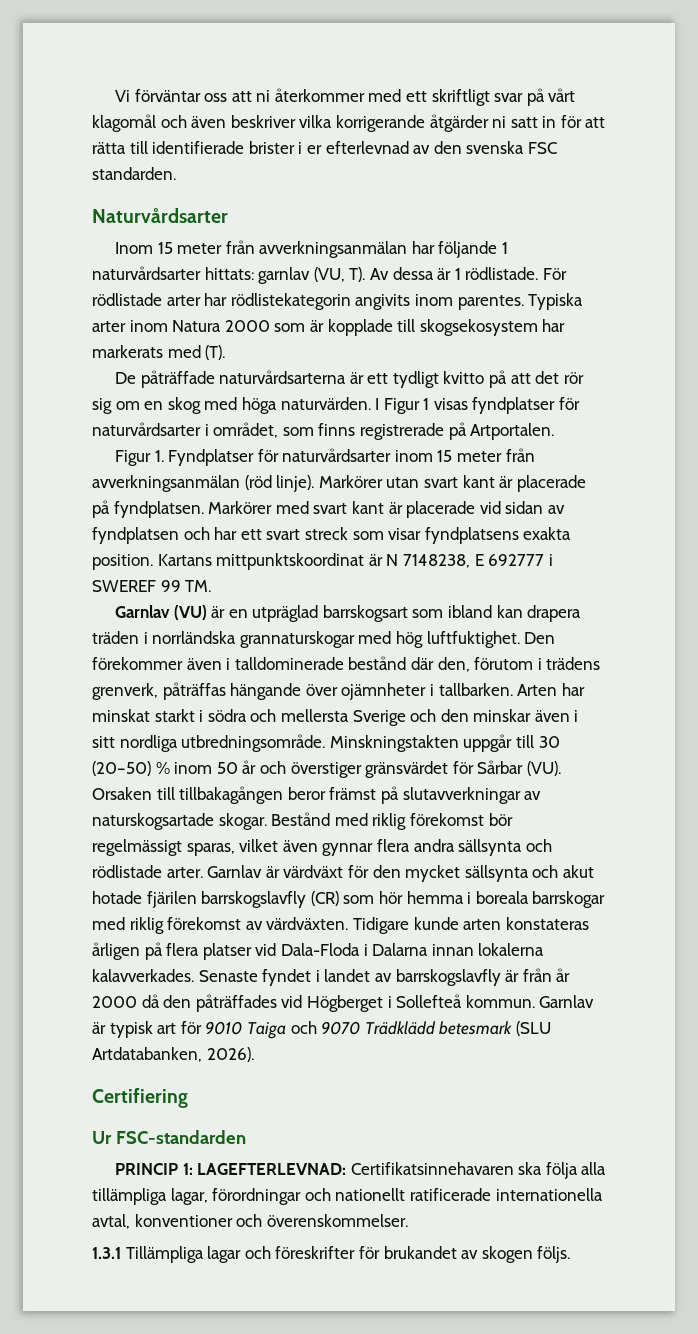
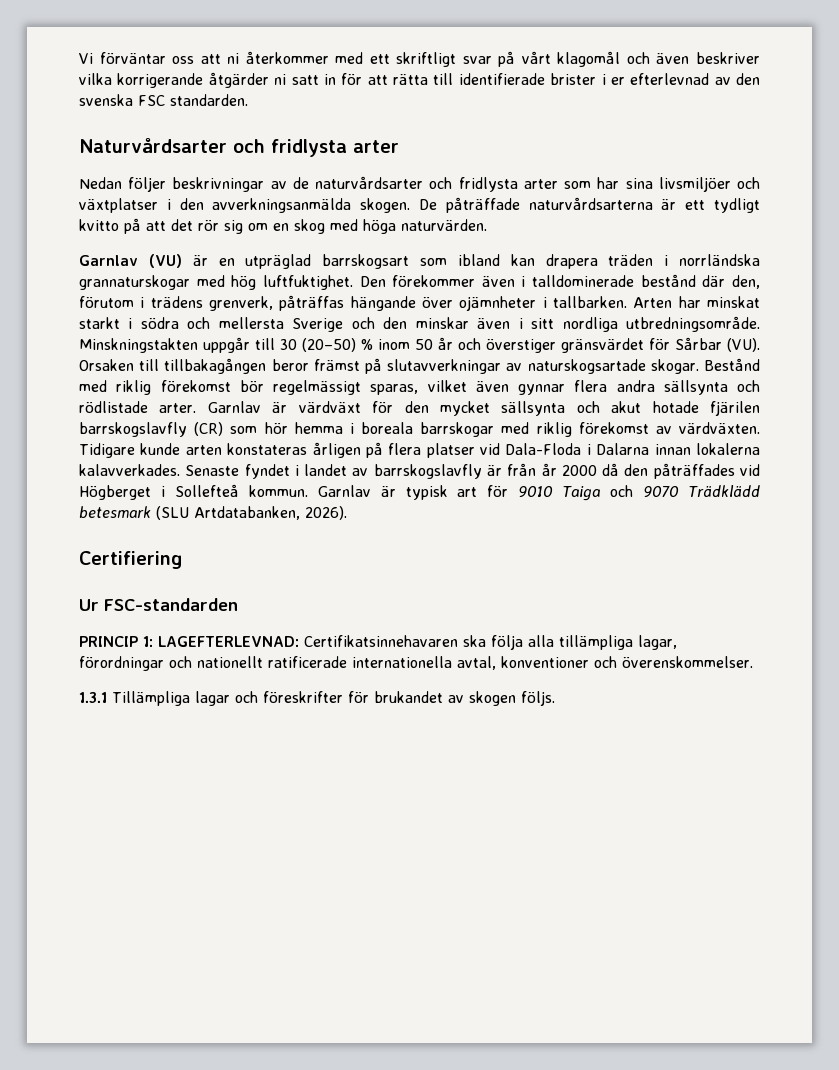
[114,240,509,258] [92,266,567,284] [92,293,584,310] [92,319,566,336] [92,345,226,360] // Inom 15 meter från avverkningsanmälan har följande 1 naturvårdsarter hittats: garnlav (VU, T). Av dessa är 1 rödlistade. För rödlistade arter har rödlistekategorin angivits inom parentes. Typiska arter inom Natura 2000 som är kopplade till skogsekosystem har markerats med (T). // -> [233,139,399,157] [79,176,761,192] [79,198,411,213] och fridlysta arter // Nedan följer beskrivningar av de naturvårdsarter och fridlysta arter som har sina livsmiljöer och växtplatser i den avverkningsanmälda skogen.
[375,397,581,414] [92,422,555,440] [114,448,535,466] [92,475,586,492] [92,500,565,518] [92,527,572,544] [92,553,553,570] [92,580,212,592] I Figur 1 visas fyndplatser för naturvårdsarter i området, som finns registrerade på Artportalen. // Figur 1. Fyndplatser för naturvårdsarter inom 15 meter från avverkningsanmälan (röd linje). Markörer utan svart kant är placerade på fyndplatsen. Markörer med svart kant är placerade vid sidan av fyndplatsen och har ett svart streck som visar fyndplatsens exakta position. Kartans mittpunktskoordinat är N 7148238, E 692777 i SWEREF 99 TM. -> (487, 225) none

